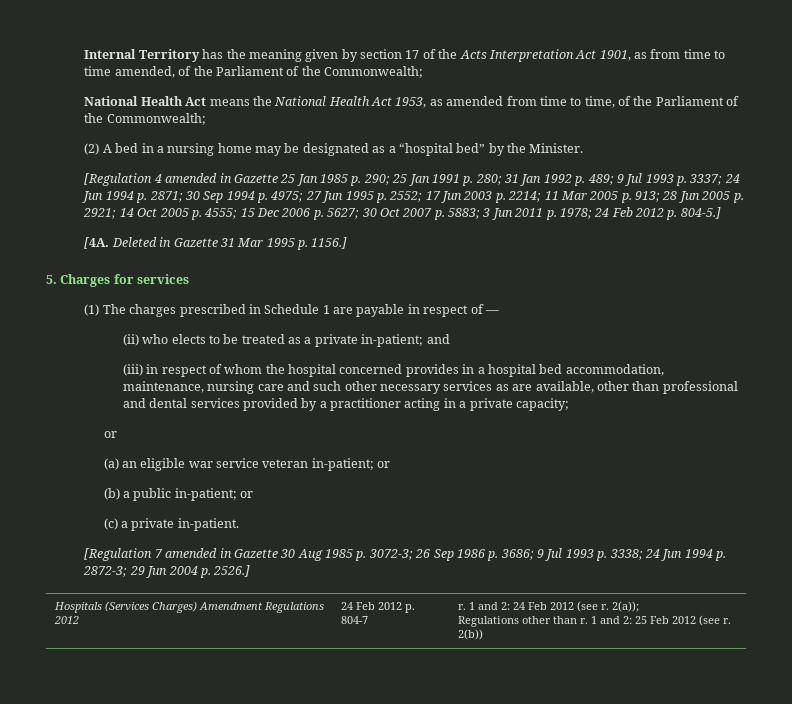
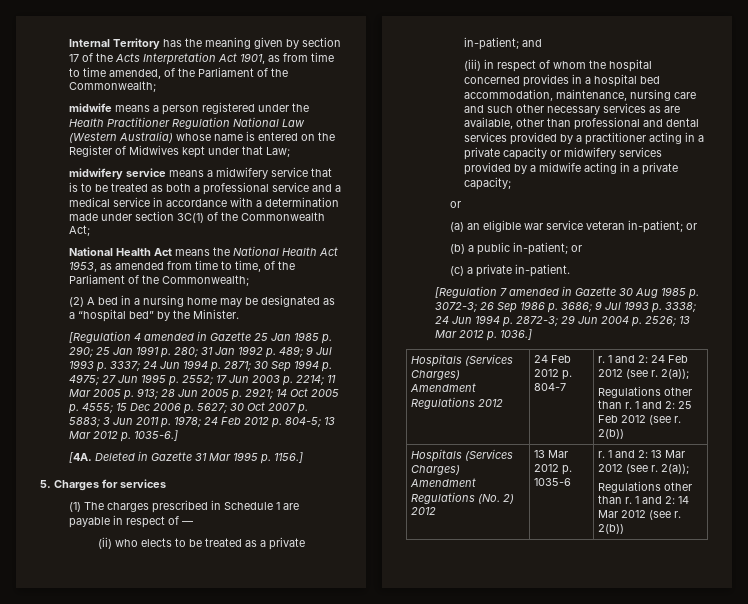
(424, 72) none -> [69,102,310,115] [69,117,306,129] [69,131,336,143] [69,145,291,158] [69,167,333,180] [69,182,342,195] [69,197,340,207] [69,211,326,223] [69,225,91,236] // midwife means a person registered under the Health Practitioner Regulation National Law (Western Australia) whose name is entered on the Register of Midwives kept under that Law; // midwifery service means a midwifery service that is to be treated as both a professional service and a medical service in accordance with a determination made under section 3C(1) of the Commonwealth Act;
[680,207,721,219] 804-5.] -> [285,417,336,427] [69,430,179,442] 804-5; 13 Mar 2012 p. 1035-6.]
(513, 404) none -> [503,147,663,160] [464,162,679,175] capacity or midwifery services provided by a midwife acting in a private
[213,565,251,577] 2526.] -> [645,316,691,326] [435,329,533,341] 2526; 13 Mar 2012 p. 1036.]
(483, 634) none -> [410,449,513,462] [410,465,460,475] [409,478,476,487] [410,492,514,504] [410,507,436,515] [533,450,568,458] [533,464,572,475] [533,478,571,486] [597,450,685,458] [597,464,689,474] [597,481,692,493] [597,495,689,504] [597,510,681,520] [597,524,624,534] // Hospitals (Services Charges) Amendment Regulations (No. 2) 2012 | 13 Mar 2012 p. 1035-6 | r. 1 and 2: 13 Mar 2012 (see r. 2(a)); // Regulations other than r. 1 and 2: 14 Mar 2012 (see r. 2(b))

